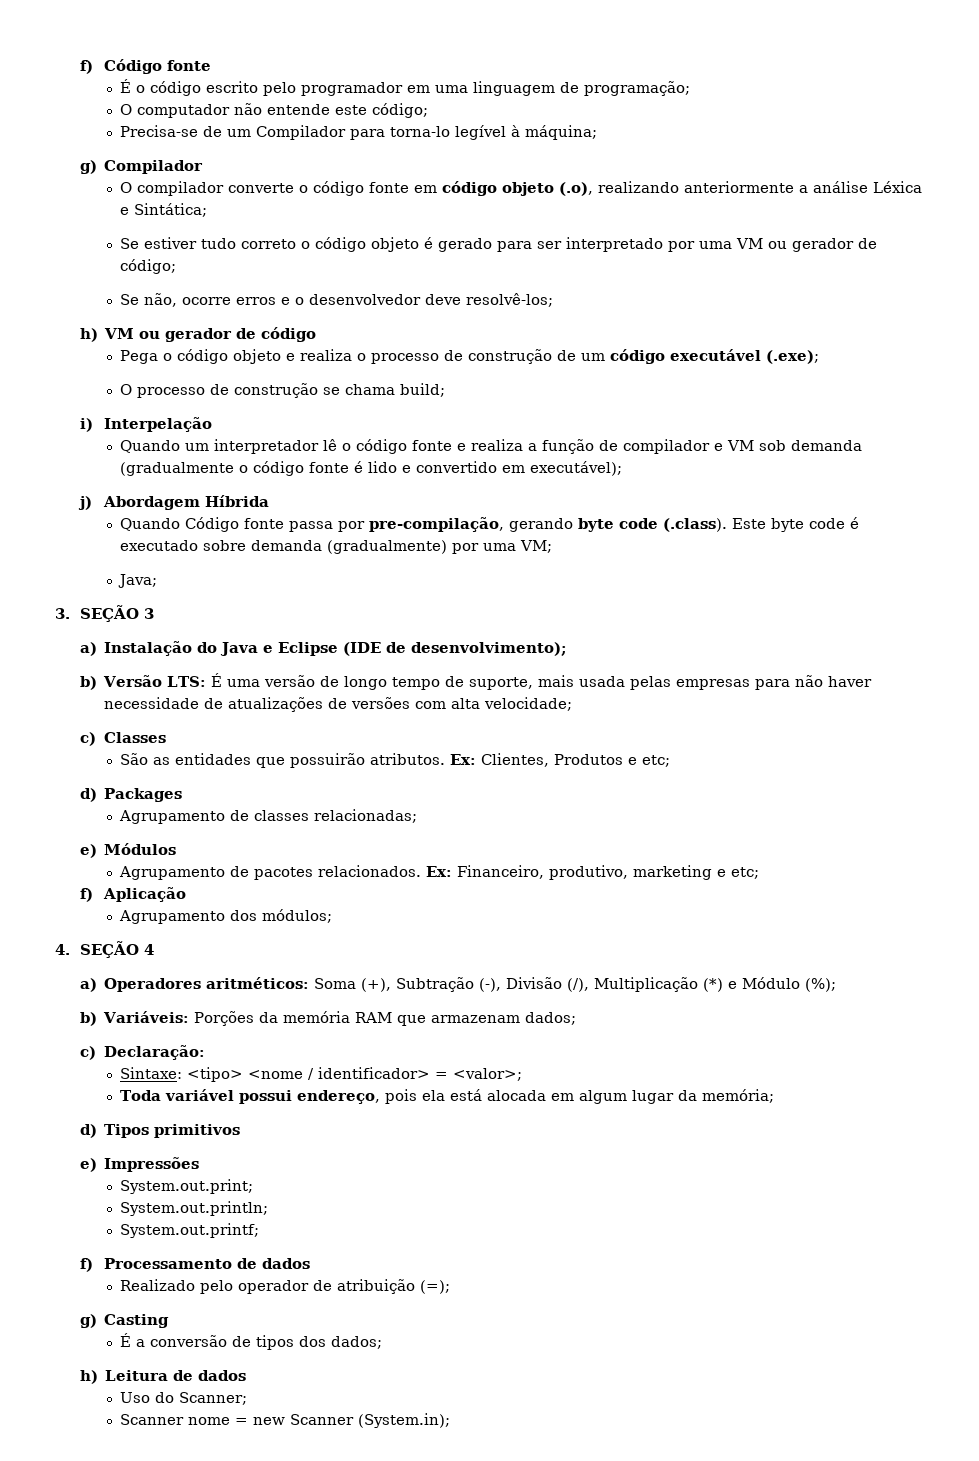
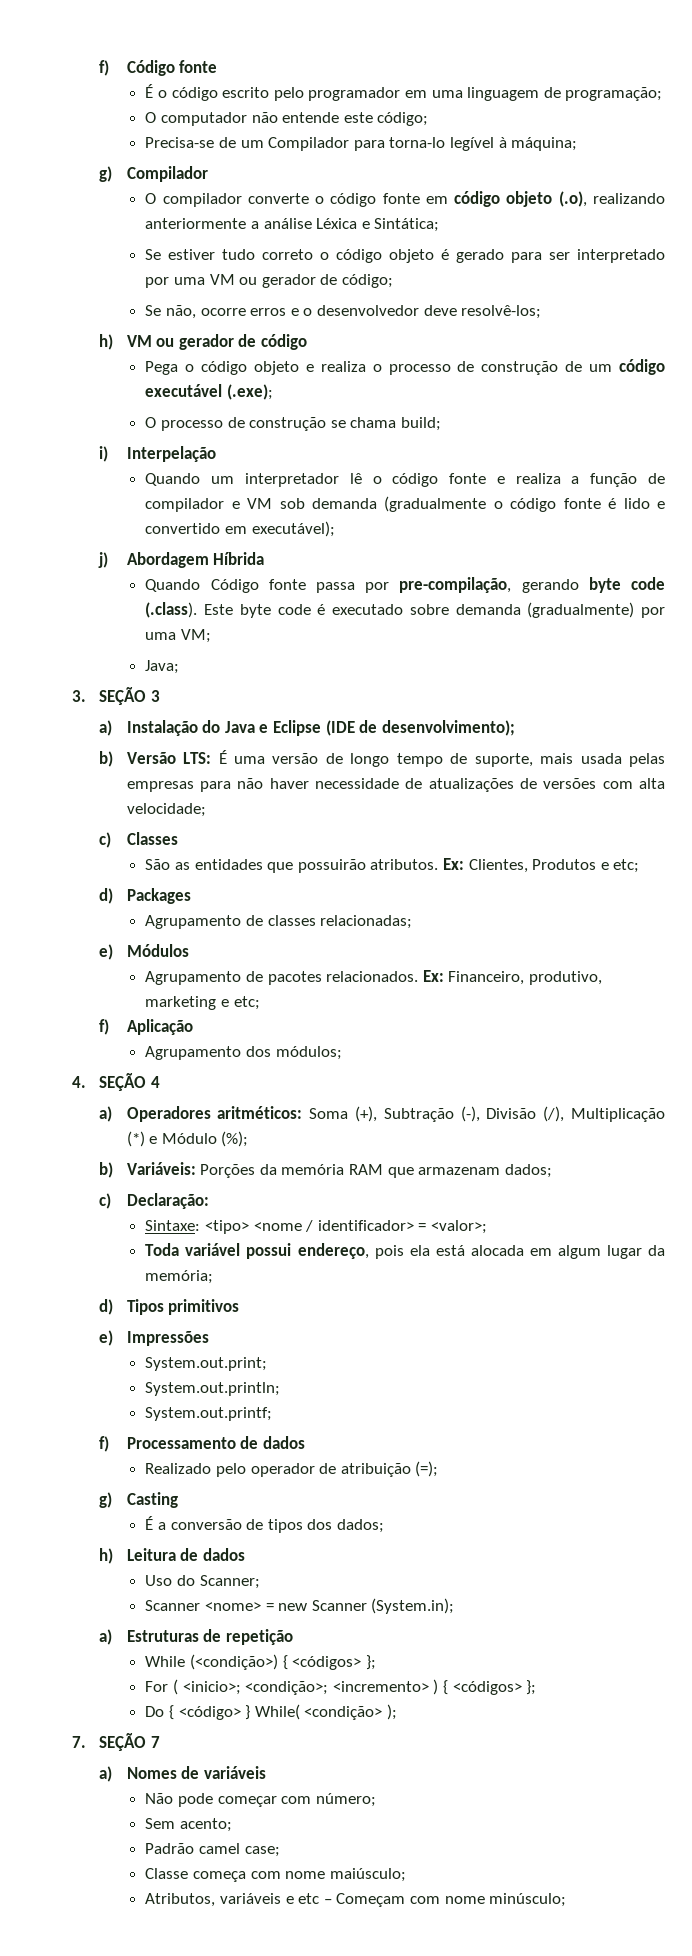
[188,1417,231,1425] nome -> [204,1602,261,1611] <nome>
(451, 1420) none -> [99,1629,293,1645] [145,1654,376,1670] [145,1679,537,1695] [145,1704,397,1720] [72,1733,160,1751] [99,1766,266,1782] [145,1793,376,1807] [145,1818,232,1832] [145,1843,280,1857] [145,1868,406,1882] [145,1893,567,1907] // a) Estruturas de repetição // While (<condição>) { <códigos> }; // For ( <inicio>; <condição>; <incremento> ) { <códigos> }; // Do { <código> } While( <condição> ); // 7. SEÇÃO 7 // a) Nomes de variáveis // Não pode começar com número; // Sem acento; // Padrão camel case; // Classe começa com nome maiúsculo; // Atributos, variáveis e etc – Começam com nome minúsculo;

